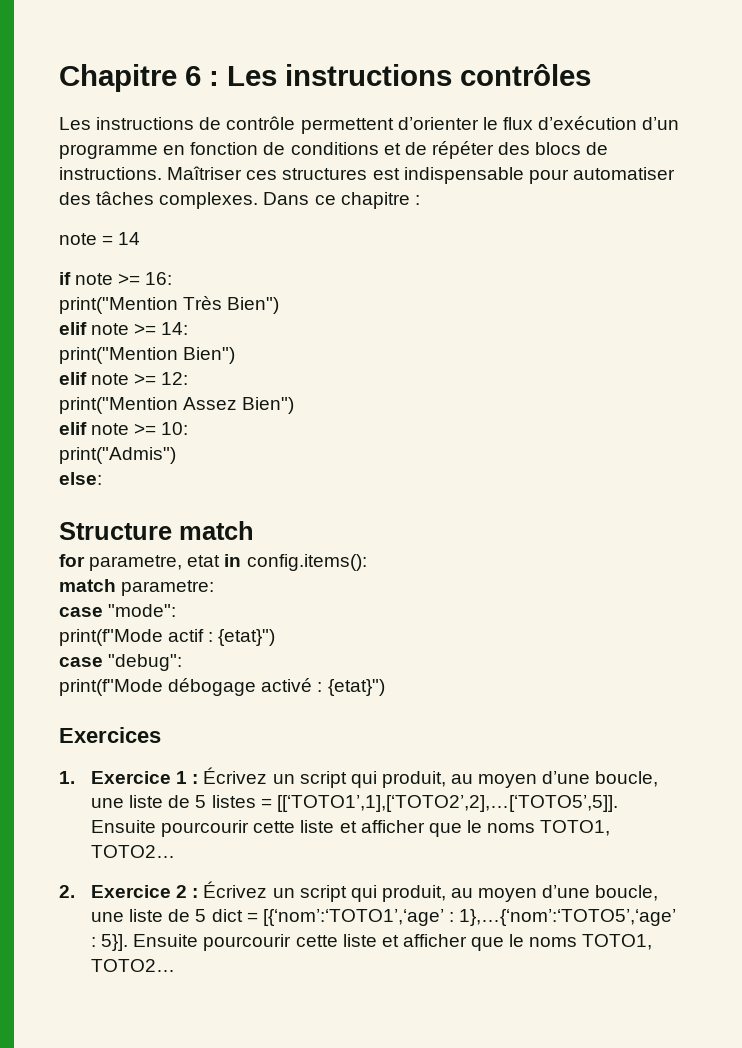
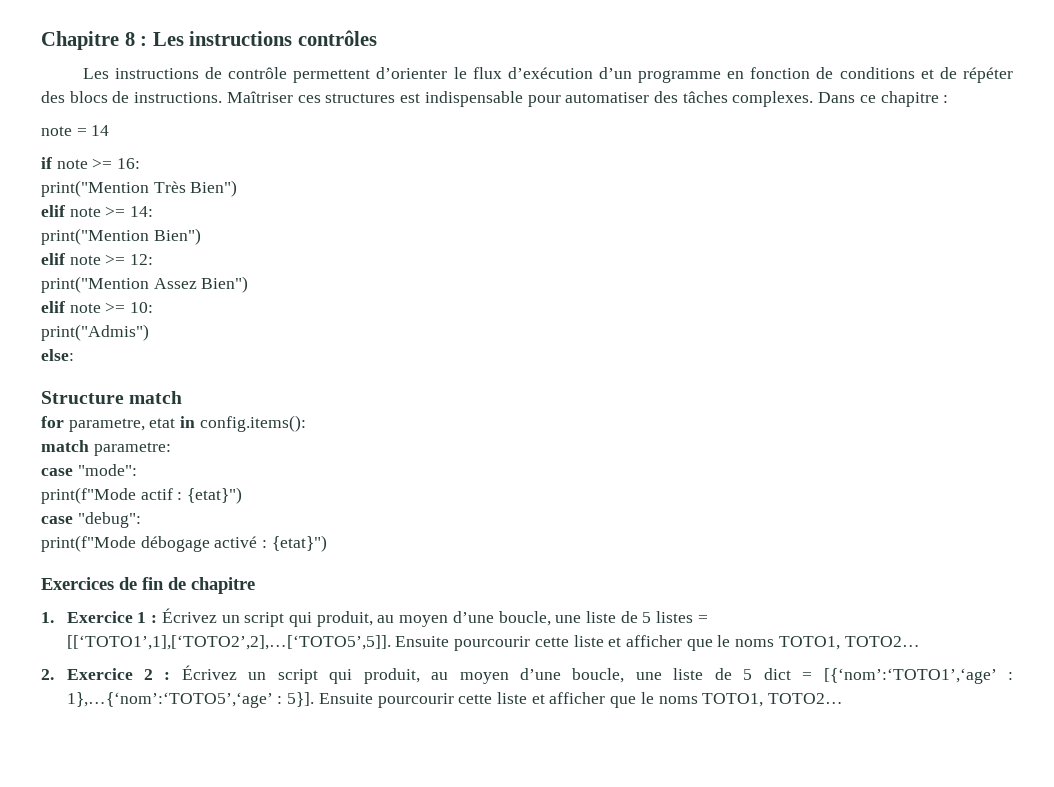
[185,66,201,86] 6 -> [124,32,135,46] 8
(161, 735) none -> [119,577,255,594] de fin de chapitre

